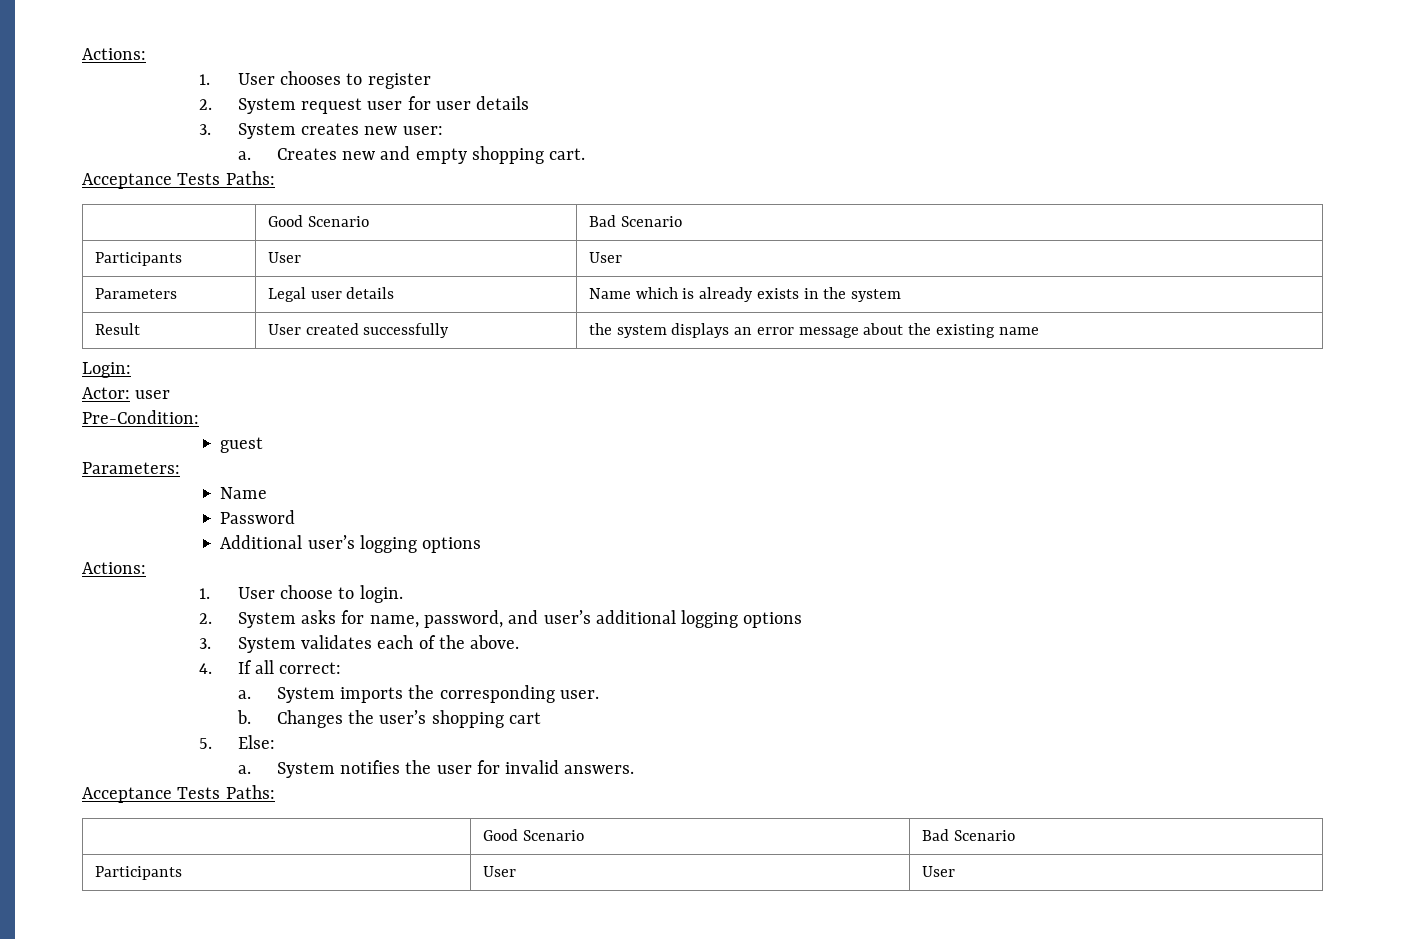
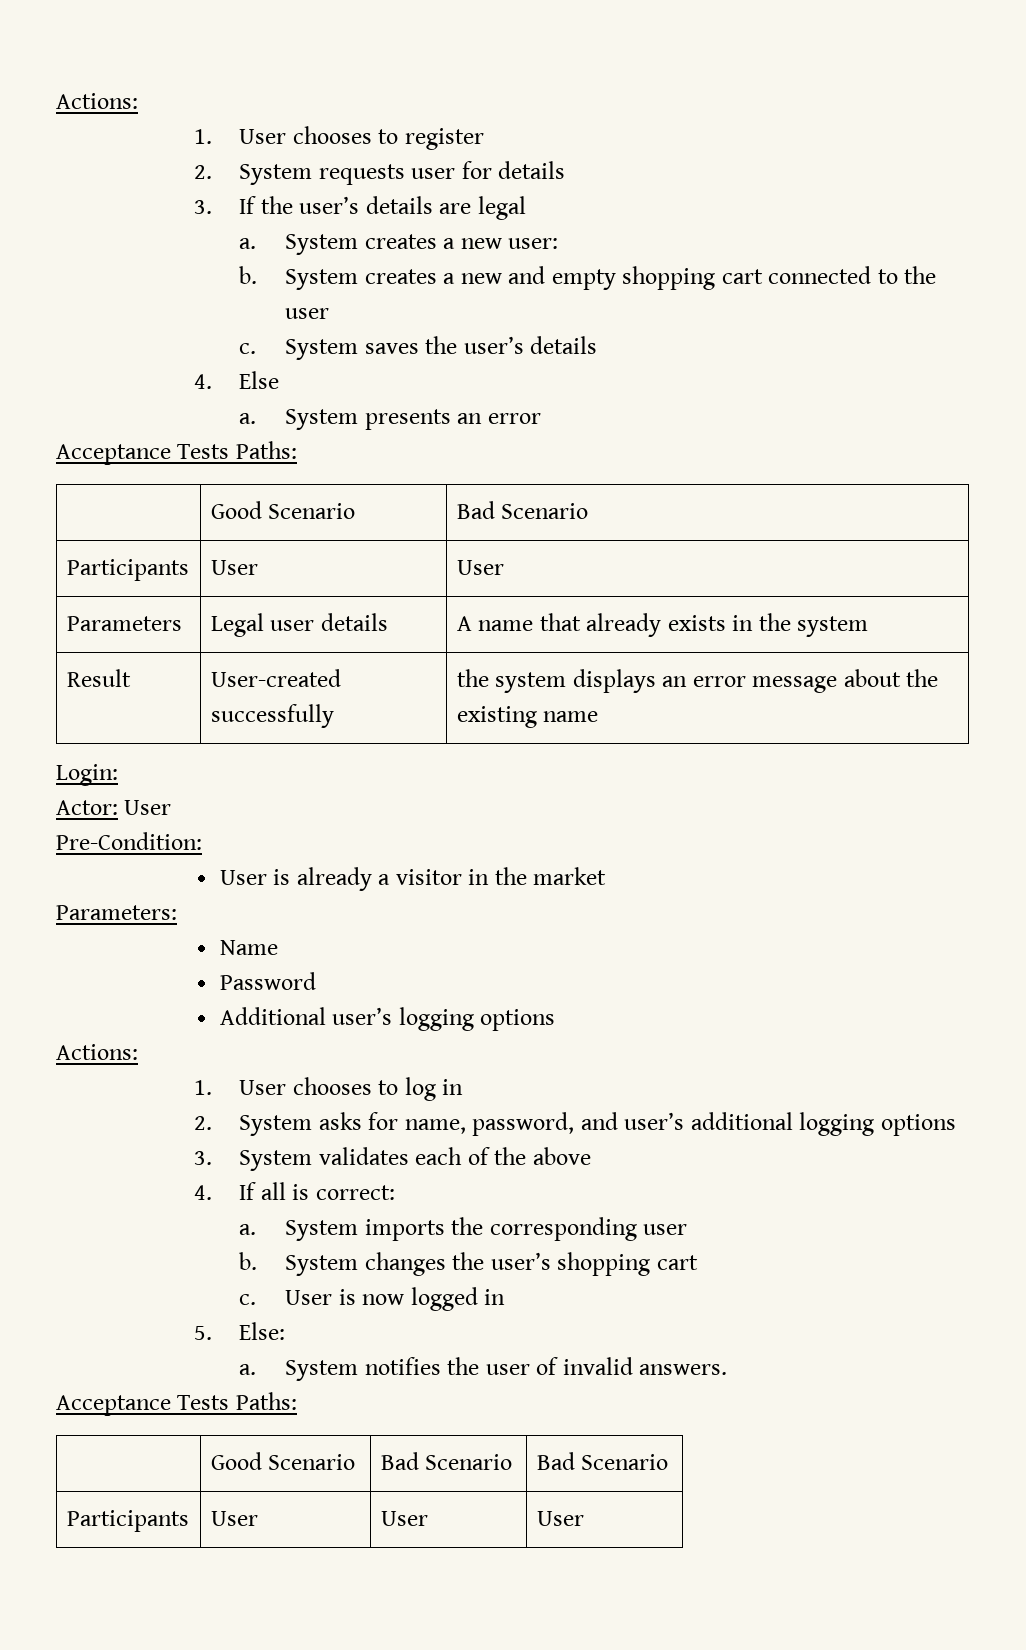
[301,96,471,114] request user for user -> [318,161,492,185] requests user for
[237,123,360,139] System creates -> [239,196,526,220] [239,234,456,255] If the user’s details are legal // a. System creates a
[237,146,586,164] a. Creates new and empty shopping cart. -> [239,266,936,290] [285,308,330,319] [239,336,598,360] [193,371,280,389] [239,409,541,430] b. System creates a new and empty shopping cart connected to the user // c. System saves the user’s details // 4. Else // a. System presents an error
[588,287,695,299] Name which is -> [456,613,581,631] A name that
[267,323,359,335] User created -> [210,669,341,687] User-created
[135,390,171,399] user -> [124,800,172,815] User
[220,437,264,453] guest -> [219,867,607,891] User is already a visitor in the market
[280,585,403,603] choose to login. -> [292,1077,464,1101] chooses to log in
[470,635,520,649] above. -> [532,1147,591,1165] above
(275, 667) none -> [292,1184,310,1200] is
[559,690,599,699] [236,710,343,728] user. // b. Changes -> [643,1224,688,1235] [239,1252,446,1276] user // b. System changes
(541, 718) none -> [239,1287,506,1311] // c. User is now logged in
[476,760,500,774] for -> [536,1357,559,1375] of
[94,866,182,880] [482,866,516,877] [921,866,955,877] // Participants | User | User -> [536,1452,669,1470] [66,1510,189,1532] [210,1511,258,1526] [380,1511,428,1526] [536,1511,584,1526] | Bad Scenario // Participants | User | User | User

